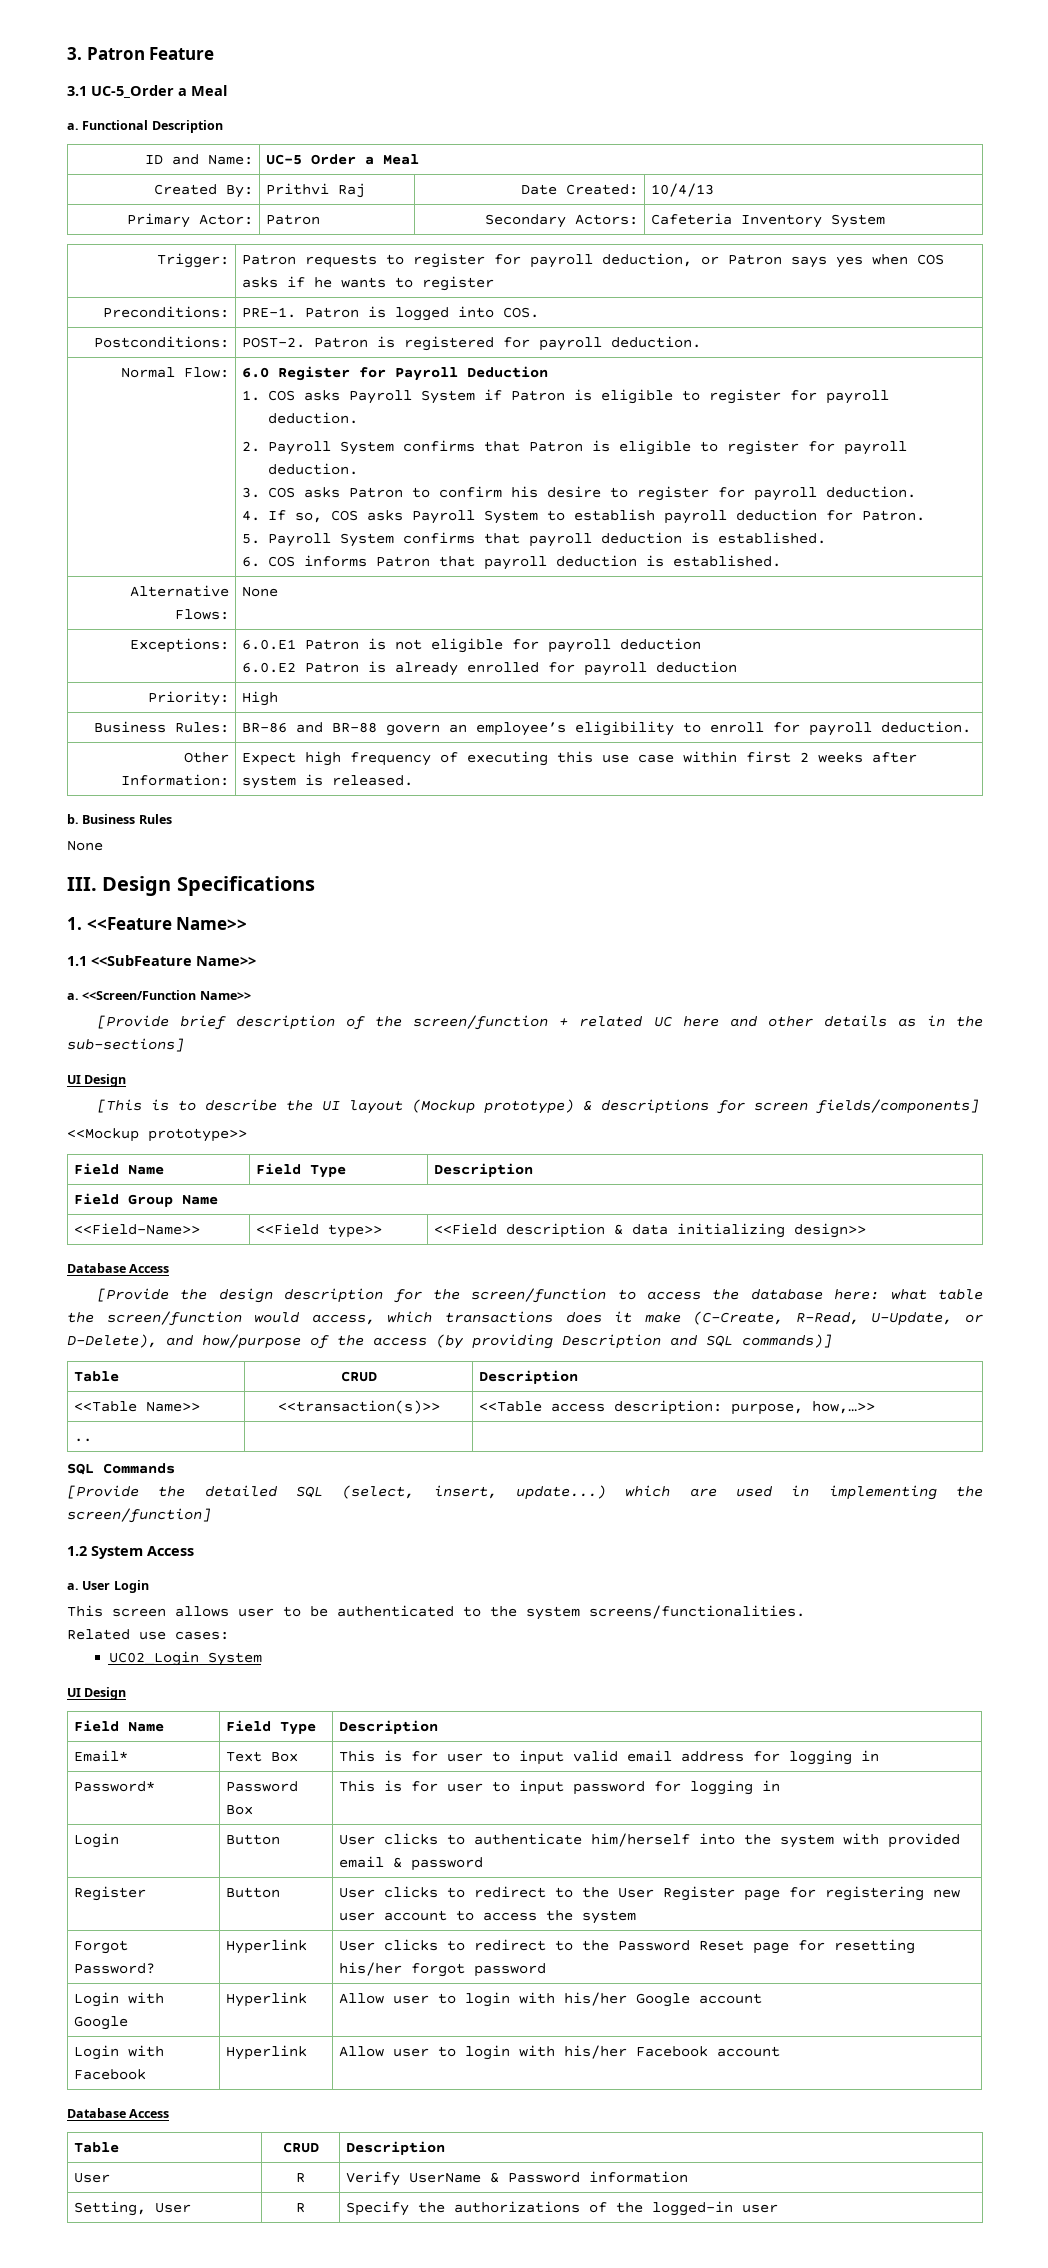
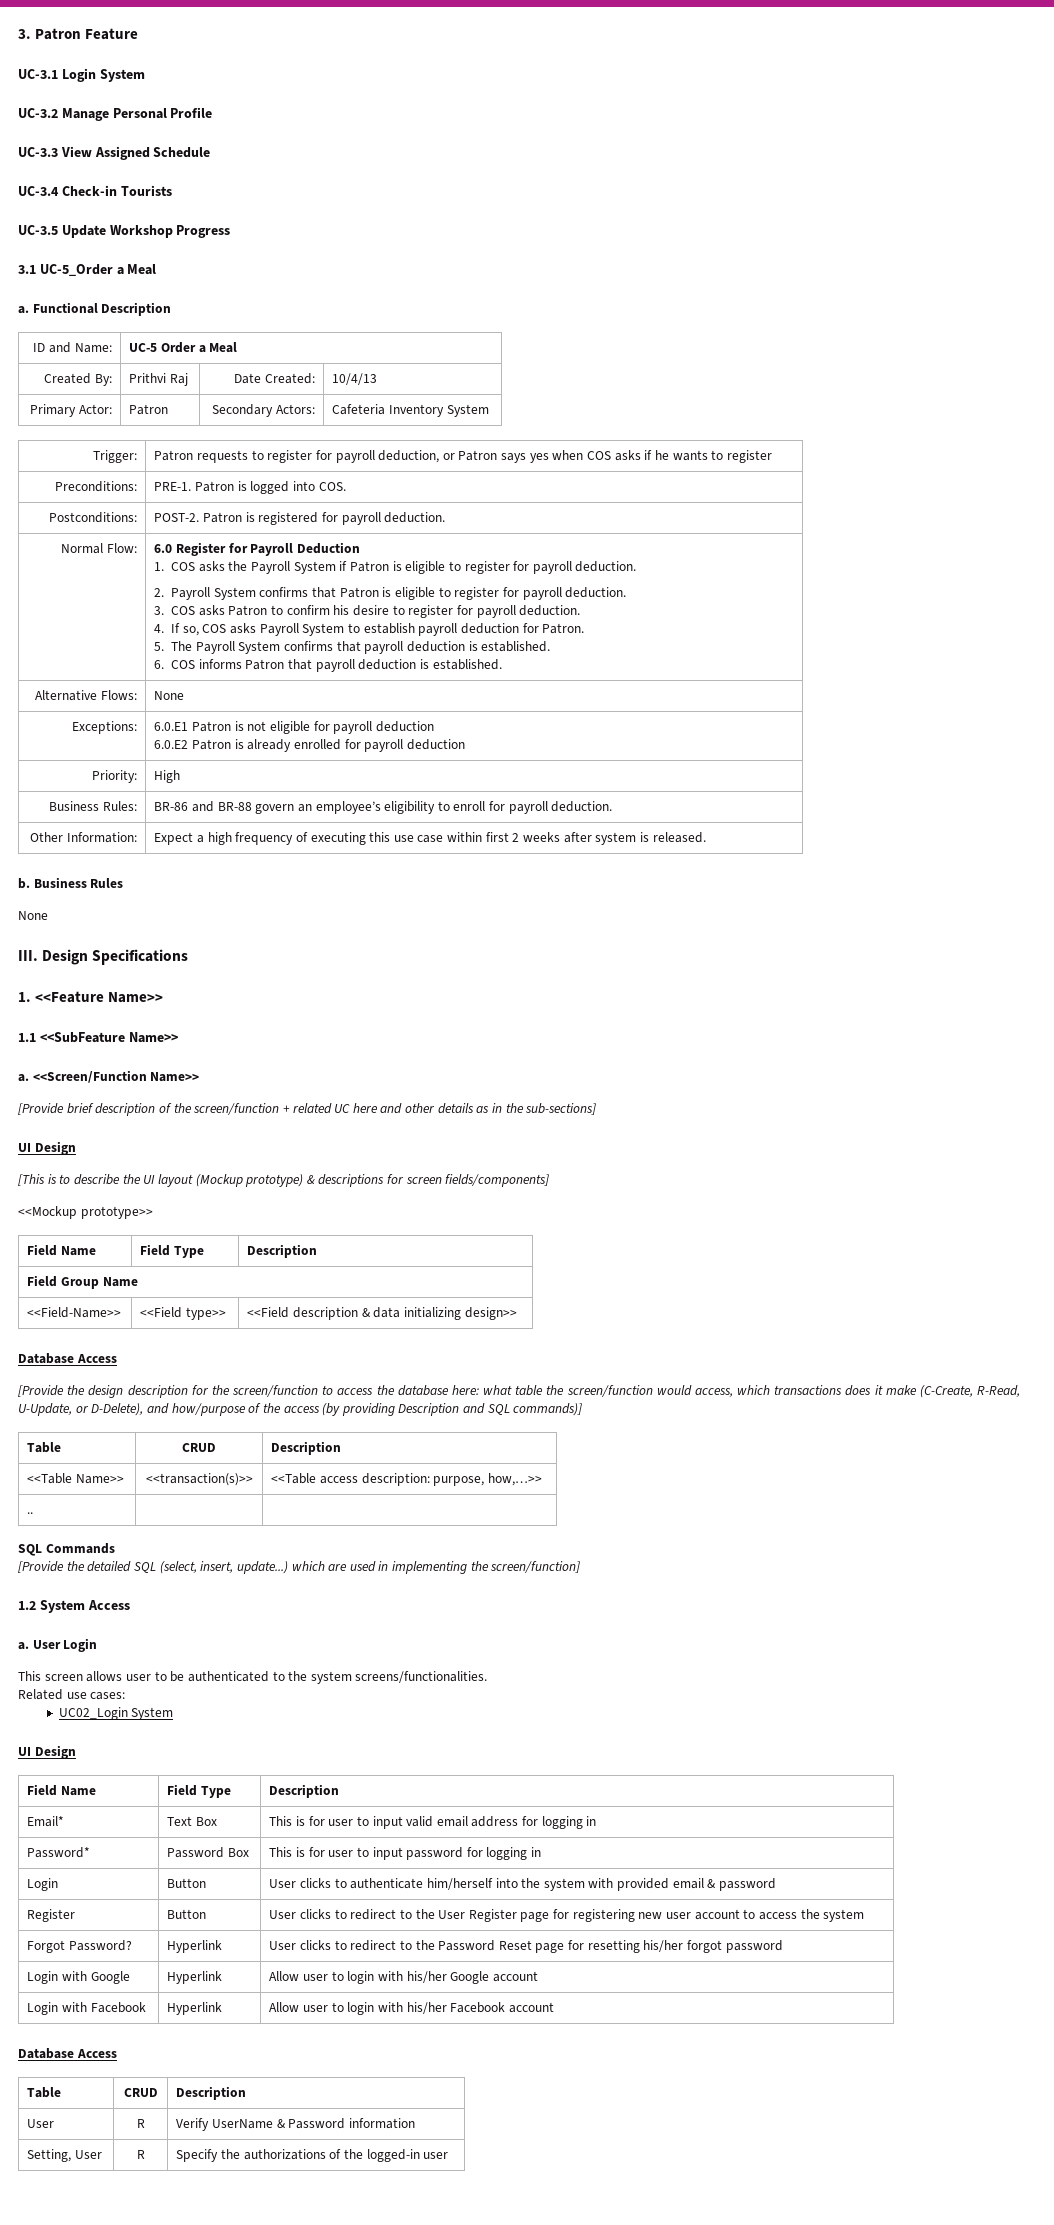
(215, 53) none -> [18,68,145,82] [18,107,213,121] [18,146,211,160] [18,185,172,196] [18,225,231,238] // UC-3.1 Login System // UC-3.2 Manage Personal Profile // UC-3.3 View Assigned Schedule // UC-3.4 Check-in Tourists // UC-3.5 Update Workshop Progress
(341, 395) none -> [228,561,248,571] the
(261, 539) none -> [171,641,193,651] The
(297, 759) none -> [196,835,204,843] a

